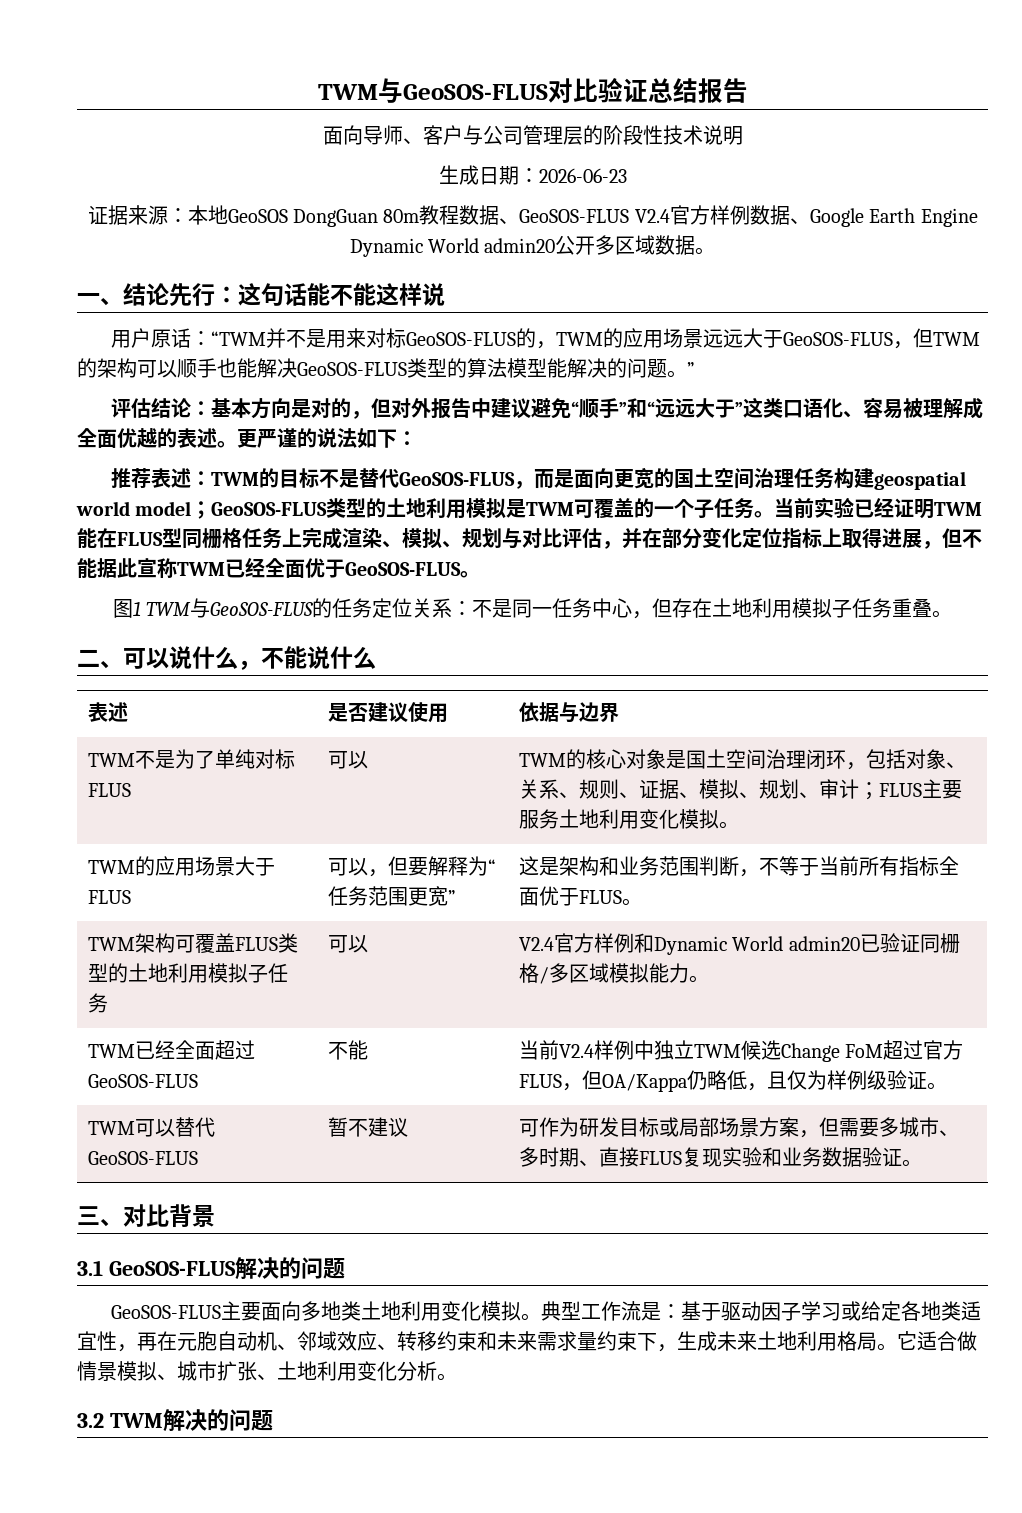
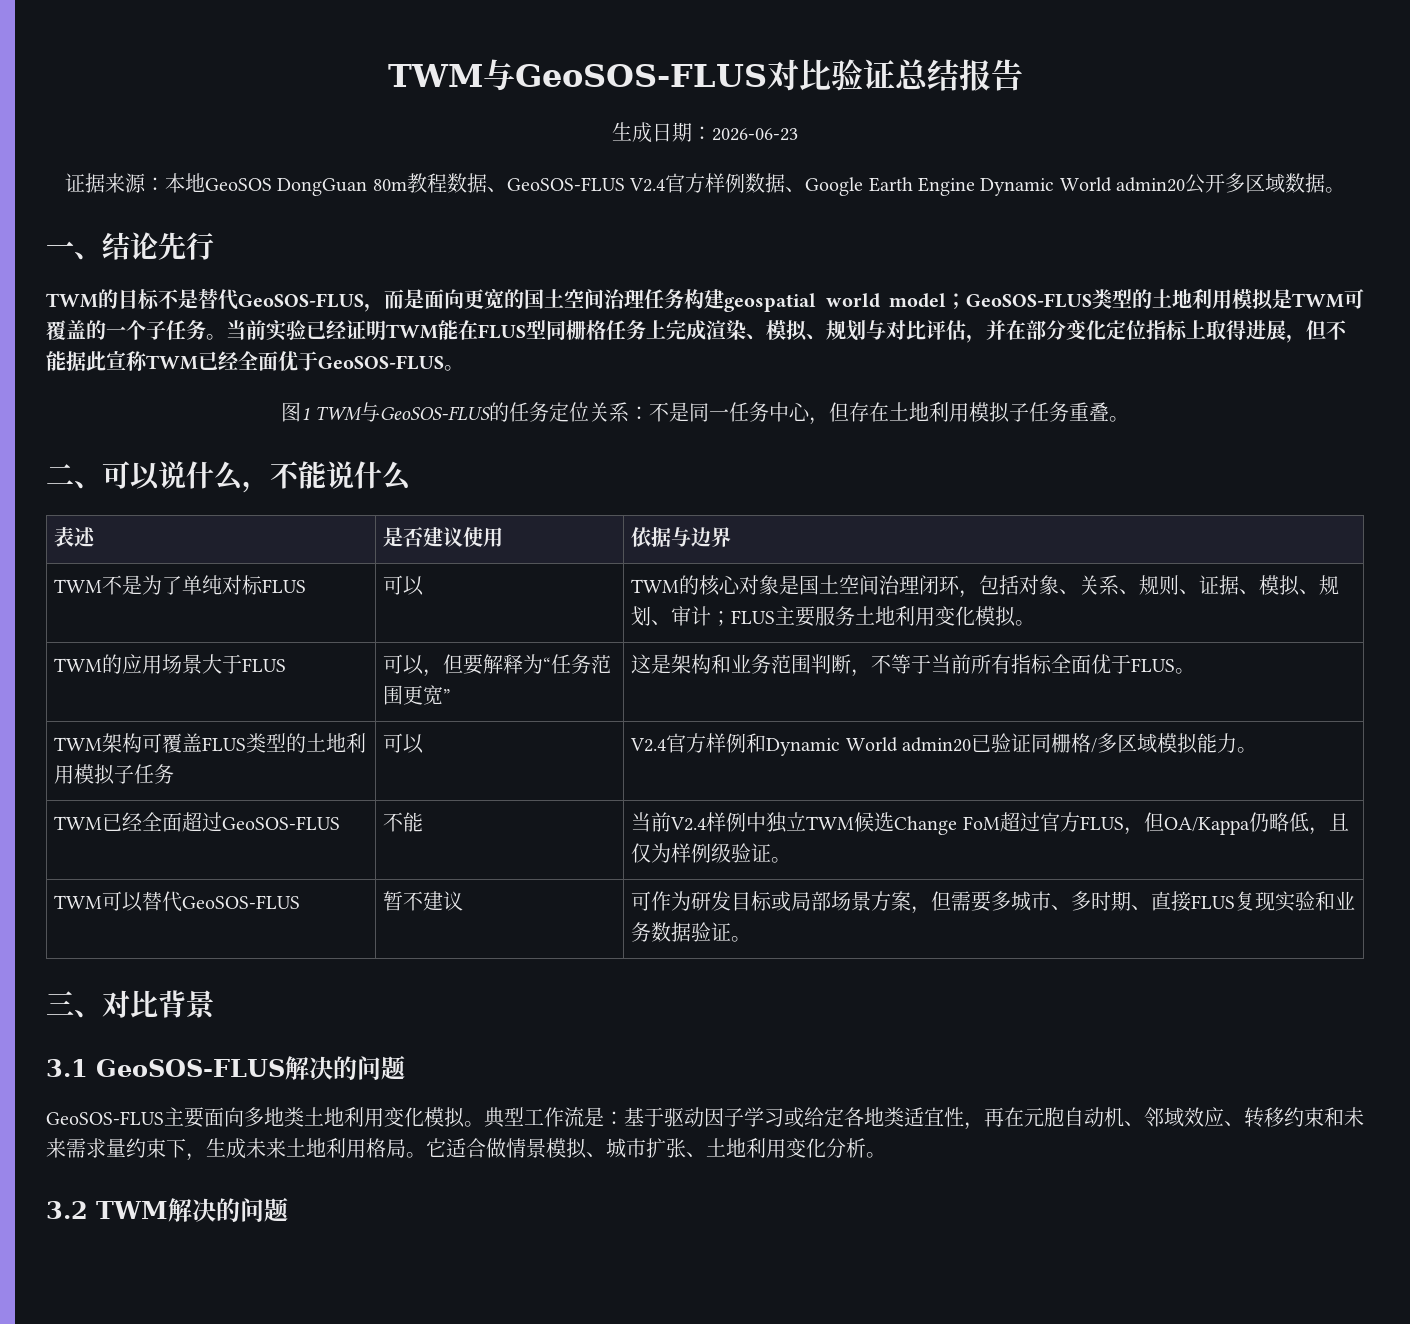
[322,125,743,145] // 面向导师、客户与公司管理层的阶段性技术说明 -> (1023, 75) none
[215,283,445,306] [110,328,980,349] [77,358,695,378] [110,397,983,419] [77,428,417,448] [110,468,211,489] ：这句话能不能这样说 // 用户原话：“TWM并不是用来对标GeoSOS-FLUS的，TWM的应用场景远远大于GeoSOS-FLUS，但TWM的架构可以顺手也能解决GeoSOS-FLUS类型的算法模型能解决的问题。” // 评估结论：基本方向是对的，但对外报告中建议避免“顺手”和“远远大于”这类口语化、容易被理解成全面优越的表述。更严谨的说法如下： // 推荐表述： -> (214, 246) //

